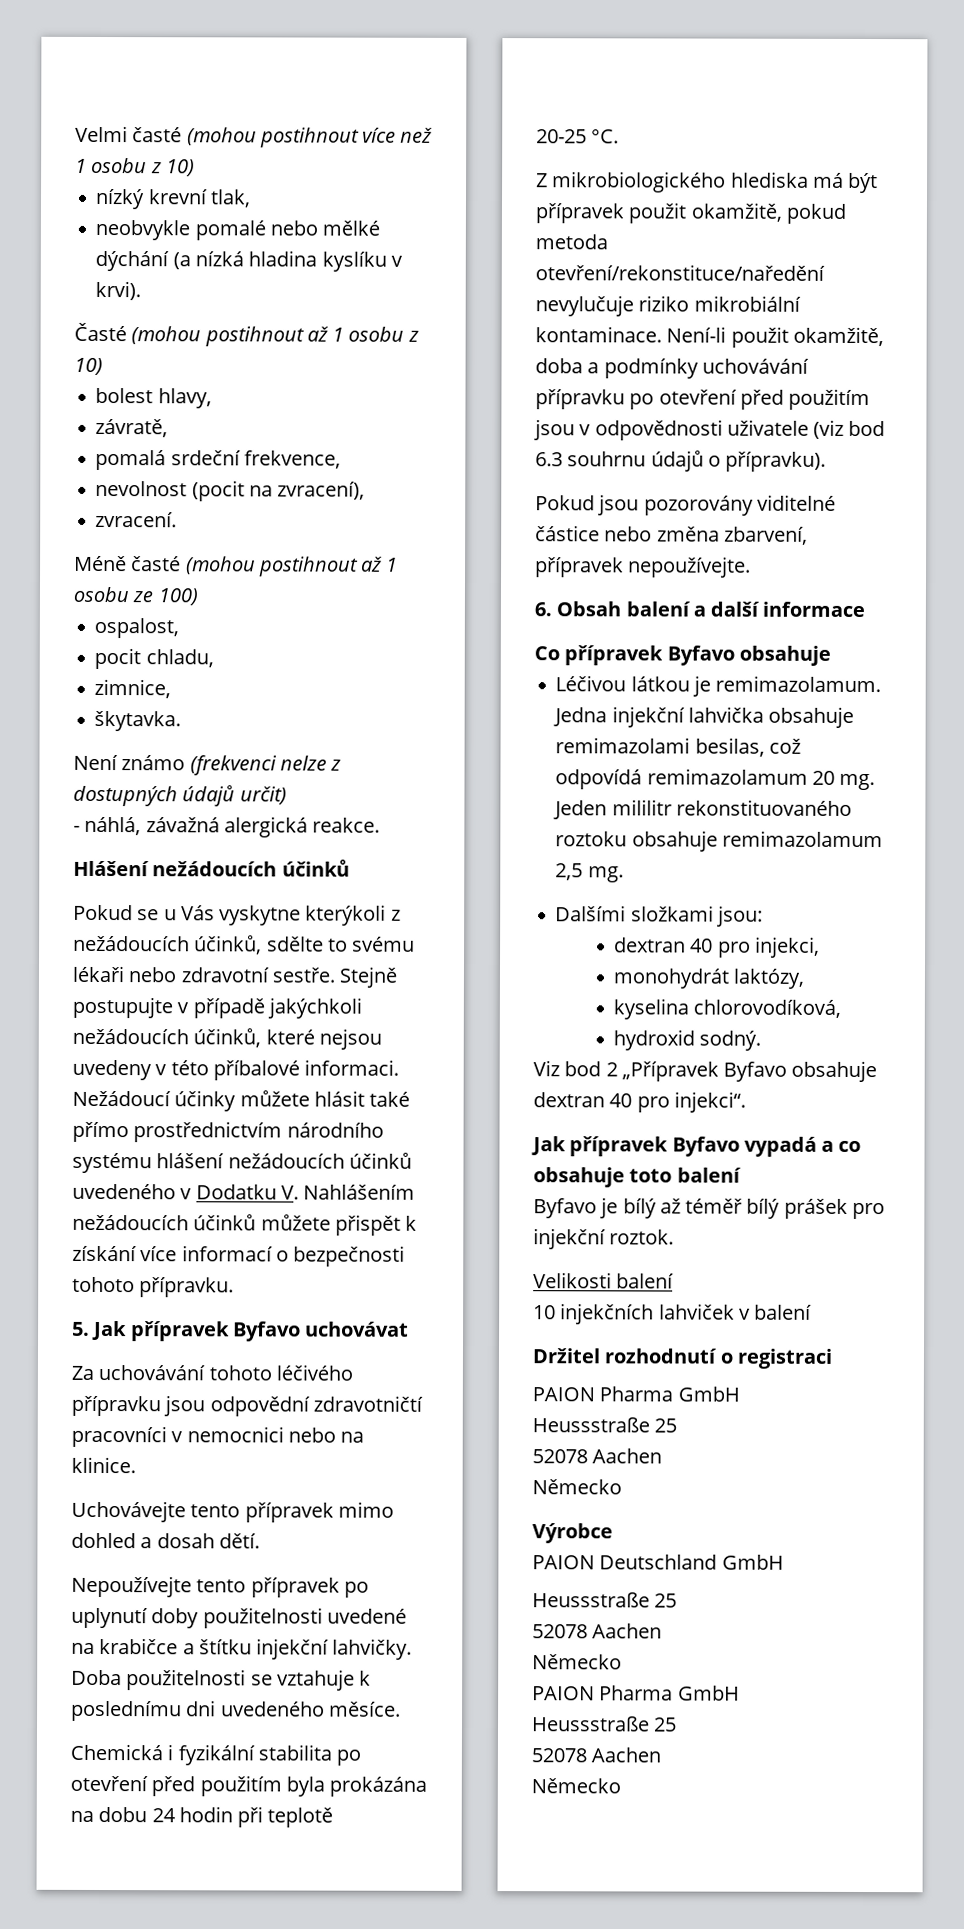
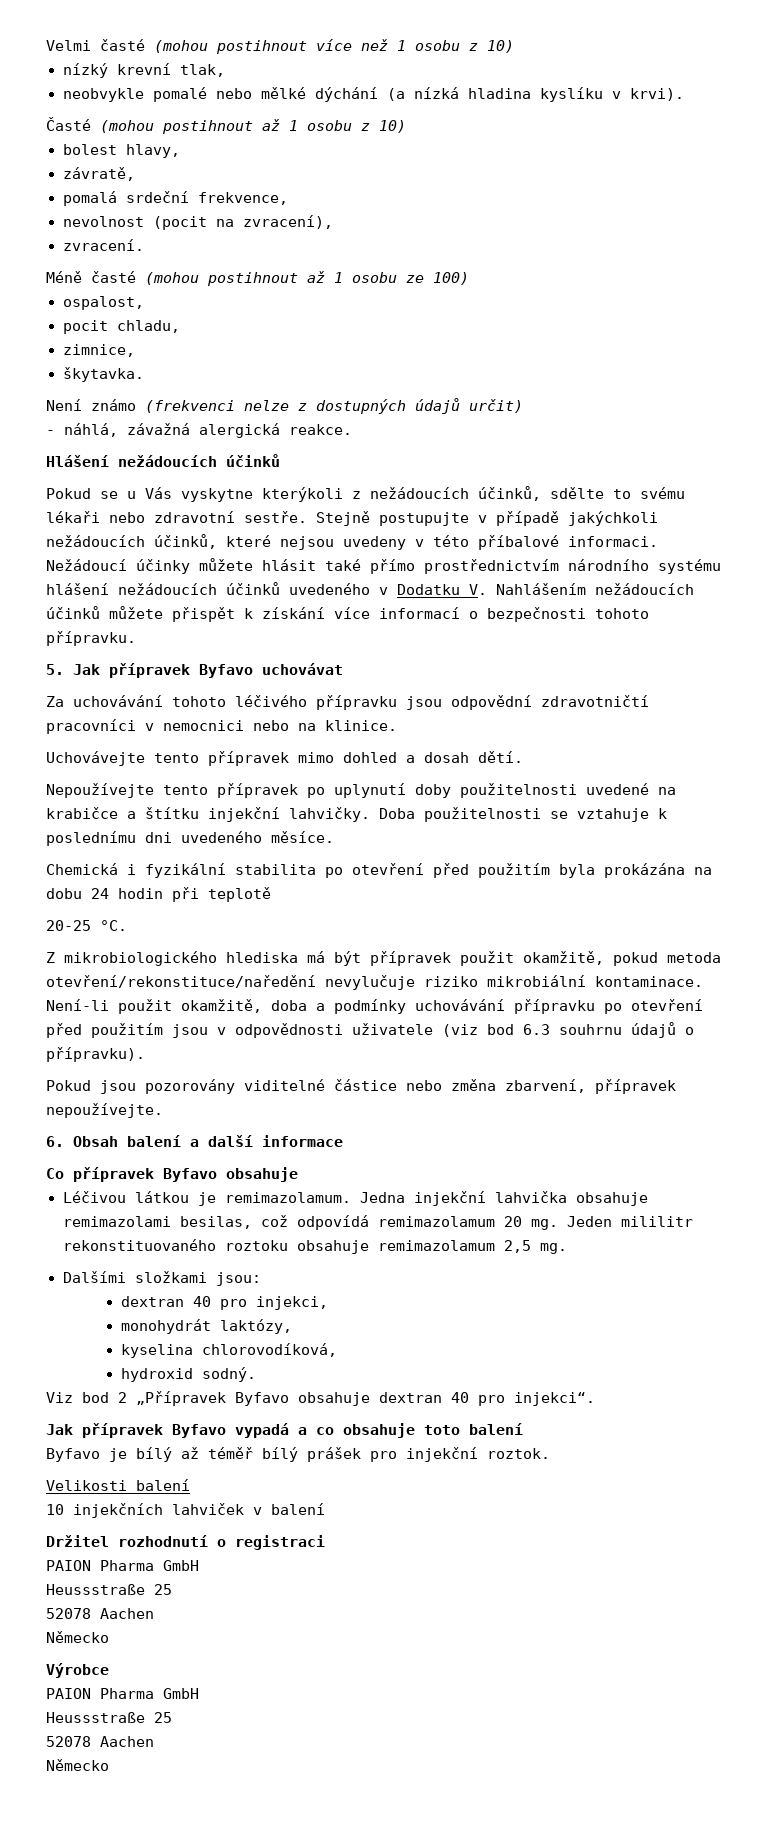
[532,1554,784,1570] [532,1592,678,1608] [532,1623,663,1639] [532,1654,622,1670] // PAION Deutschland GmbH // Heussstraße 25 // 52078 Aachen // Německo -> (109, 1670) none

